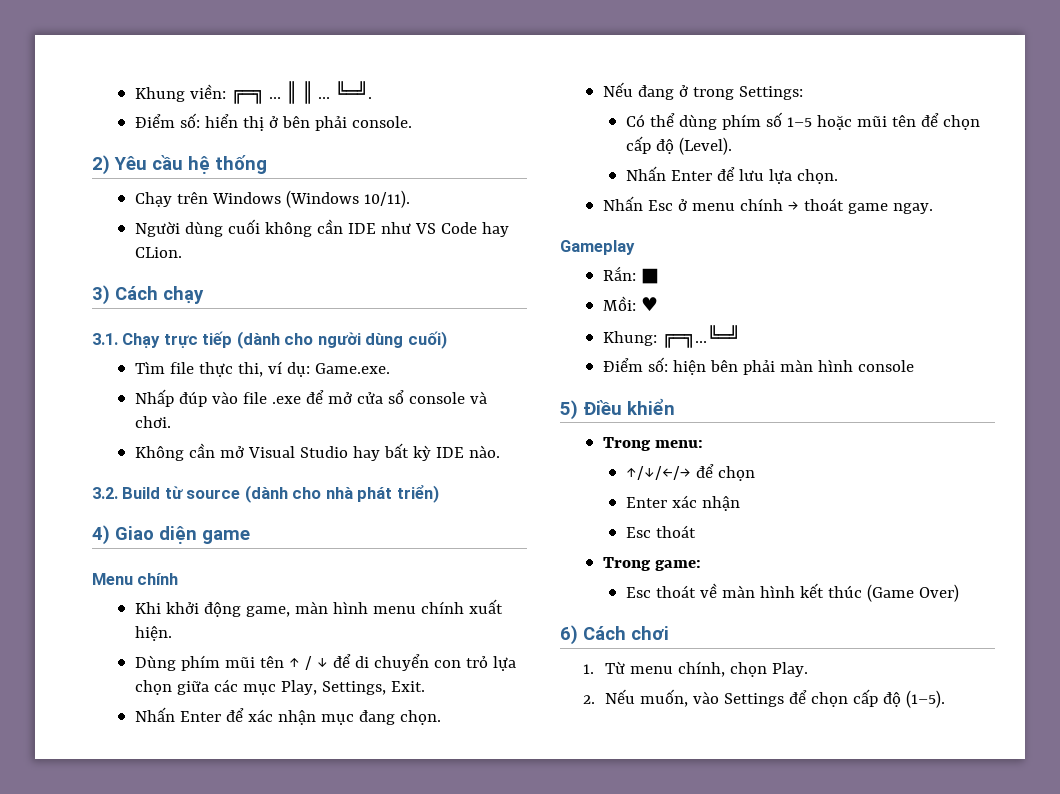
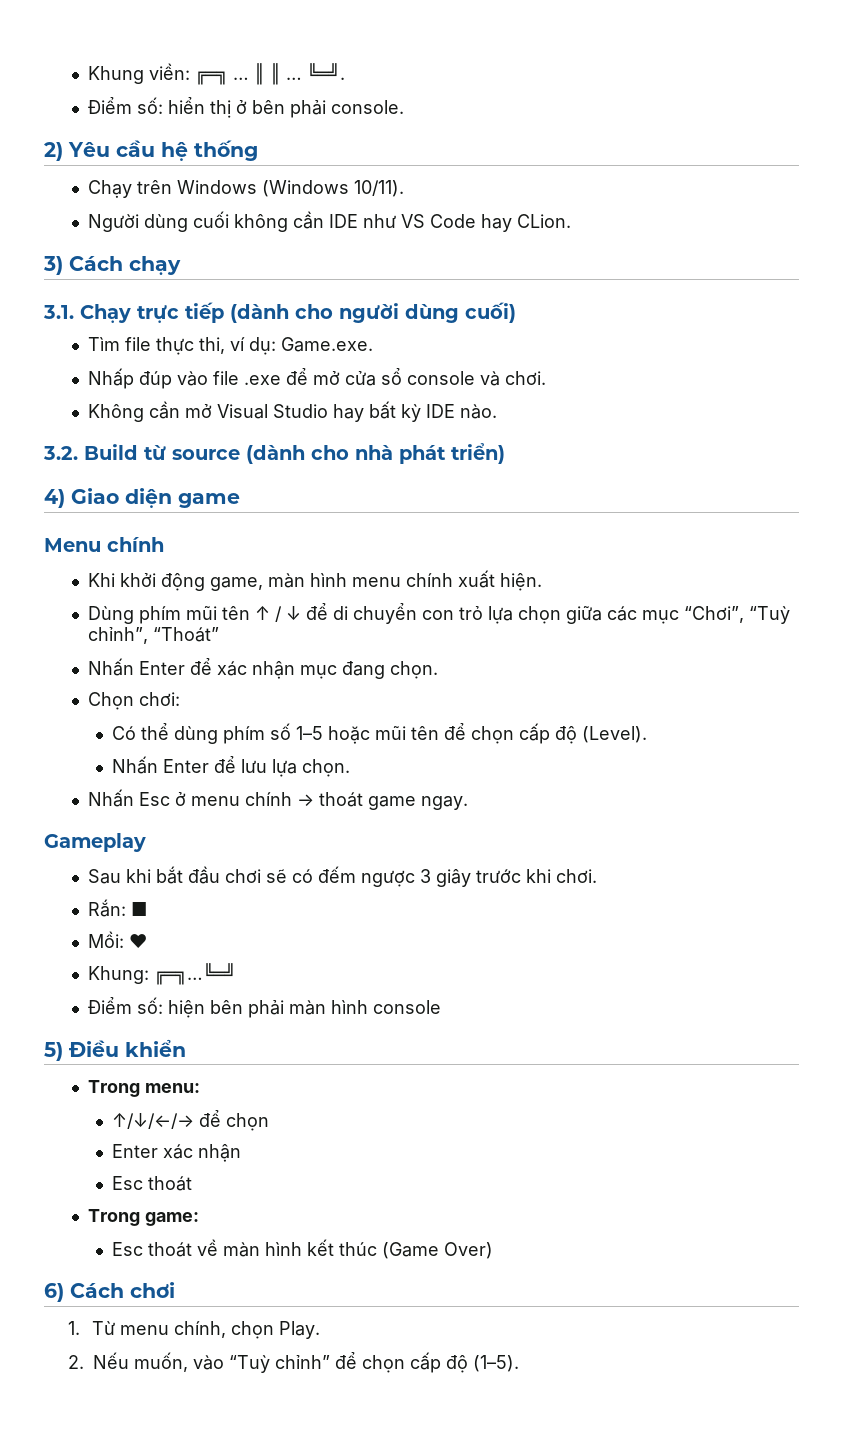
[281,680,426,695] Play, Settings, Exit. -> [684,606,791,624] [88,627,220,644] “Chơi”, “Tuỳ chỉnh”, “Thoát”
[603,82,804,100] Nếu đang ở trong Settings: -> [88,692,181,710] Chọn chơi:
(635, 247) none -> [88,866,598,887] // Sau khi bắt đầu chơi sẽ có đếm ngược 3 giây trước khi chơi.
[724,693,785,707] Settings -> [229,1355,331,1373] “Tuỳ chỉnh”

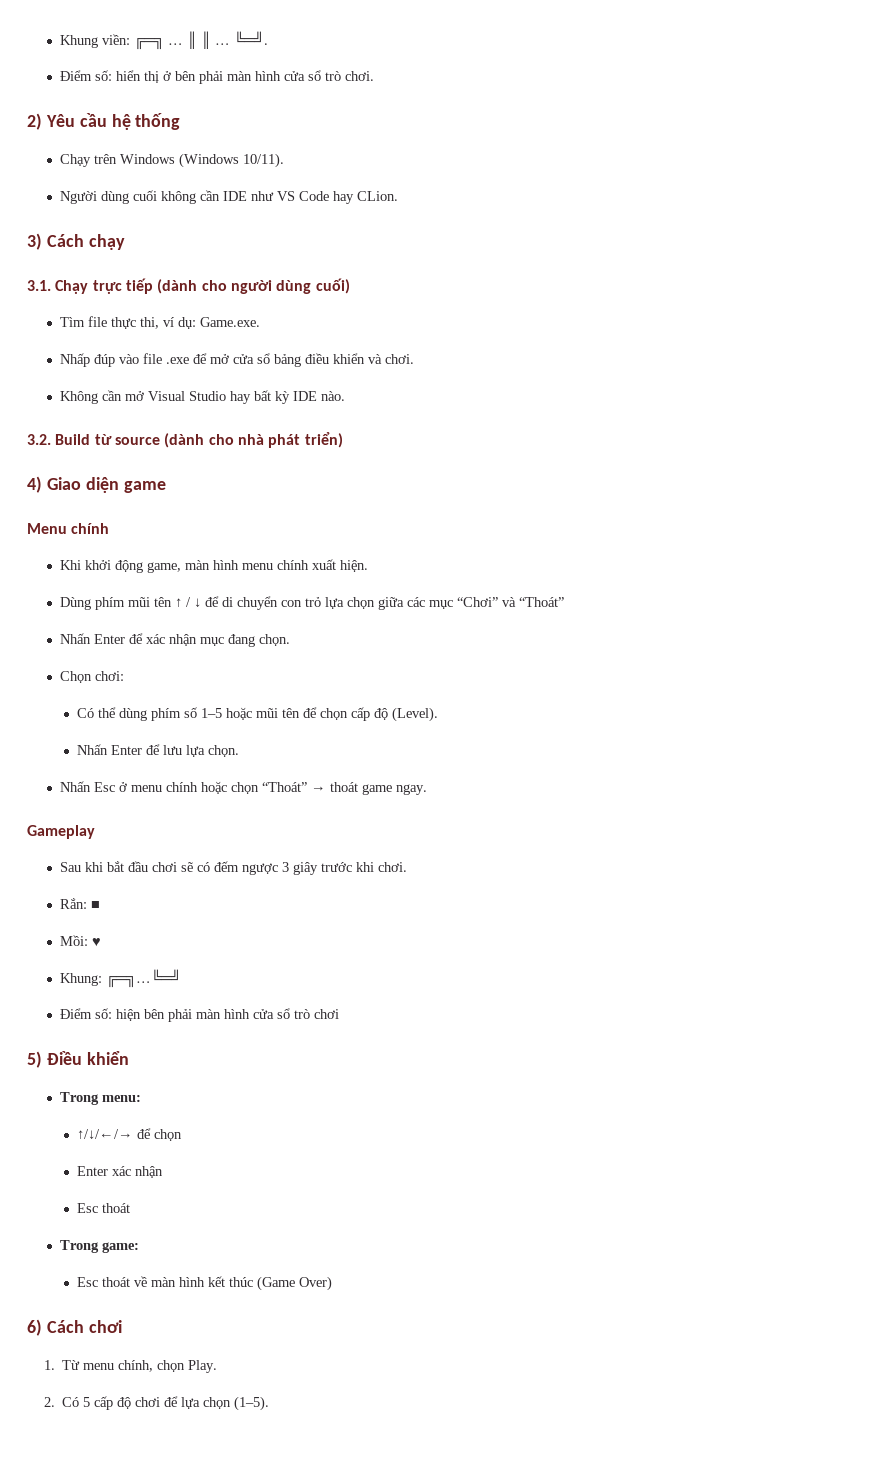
[331,100,405,114] console. -> [226,70,374,81] màn hình cửa sổ trò chơi.
[407,371,476,385] console -> [273,353,365,367] bảng điều khiển
[684,606,791,624] [88,627,149,644] “Chơi”, “Tuỳ chỉnh”, -> [456,597,516,607] “Chơi” và
(293, 799) none -> [200,781,307,794] hoặc chọn “Thoát”
[373,1000,442,1014] console -> [252,1008,339,1019] cửa sổ trò chơi
[93,1352,469,1373] Nếu muốn, vào “Tuỳ chỉnh” để chọn cấp độ -> [62,1396,232,1410] Có 5 cấp độ chơi để lựa chọn

